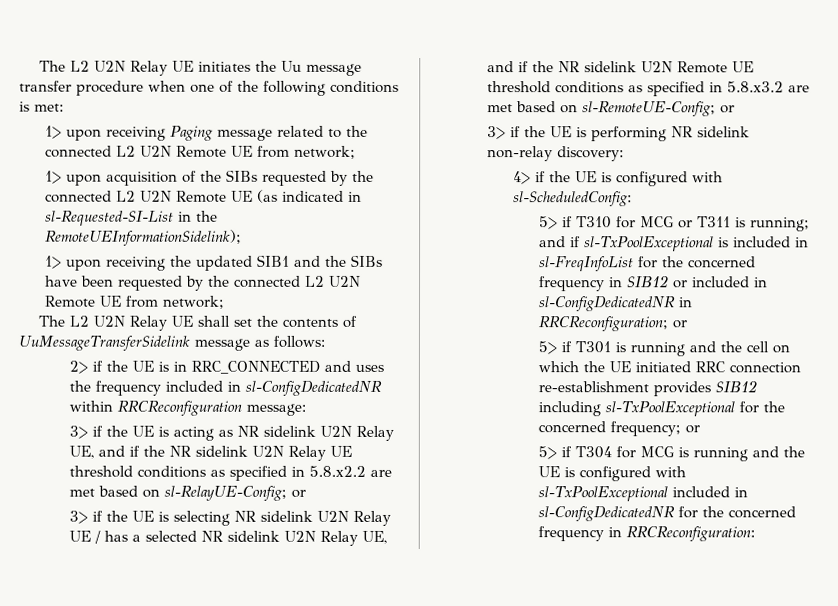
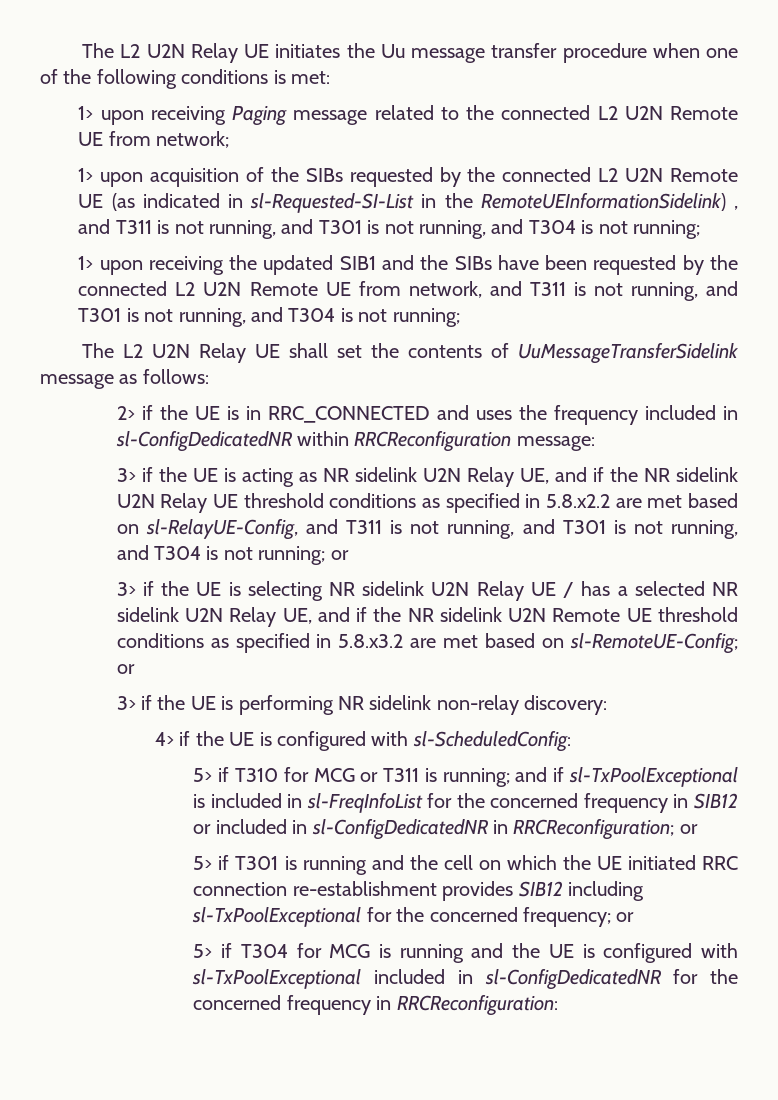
[44,229,242,246] RemoteUEInformationSidelink); -> [480,193,738,211] [78,219,700,239] RemoteUEInformationSidelink) , and T311 is not running, and T301 is not running, and T304 is not running;
[161,295,225,309] network; -> [408,281,738,301] [78,307,460,327] network, and T311 is not running, and T301 is not running, and T304 is not running;
[164,485,288,501] sl-RelayUE-Config; -> [145,519,738,540] [116,545,326,565] sl-RelayUE-Config, and T311 is not running, and T301 is not running, and T304 is not running;

